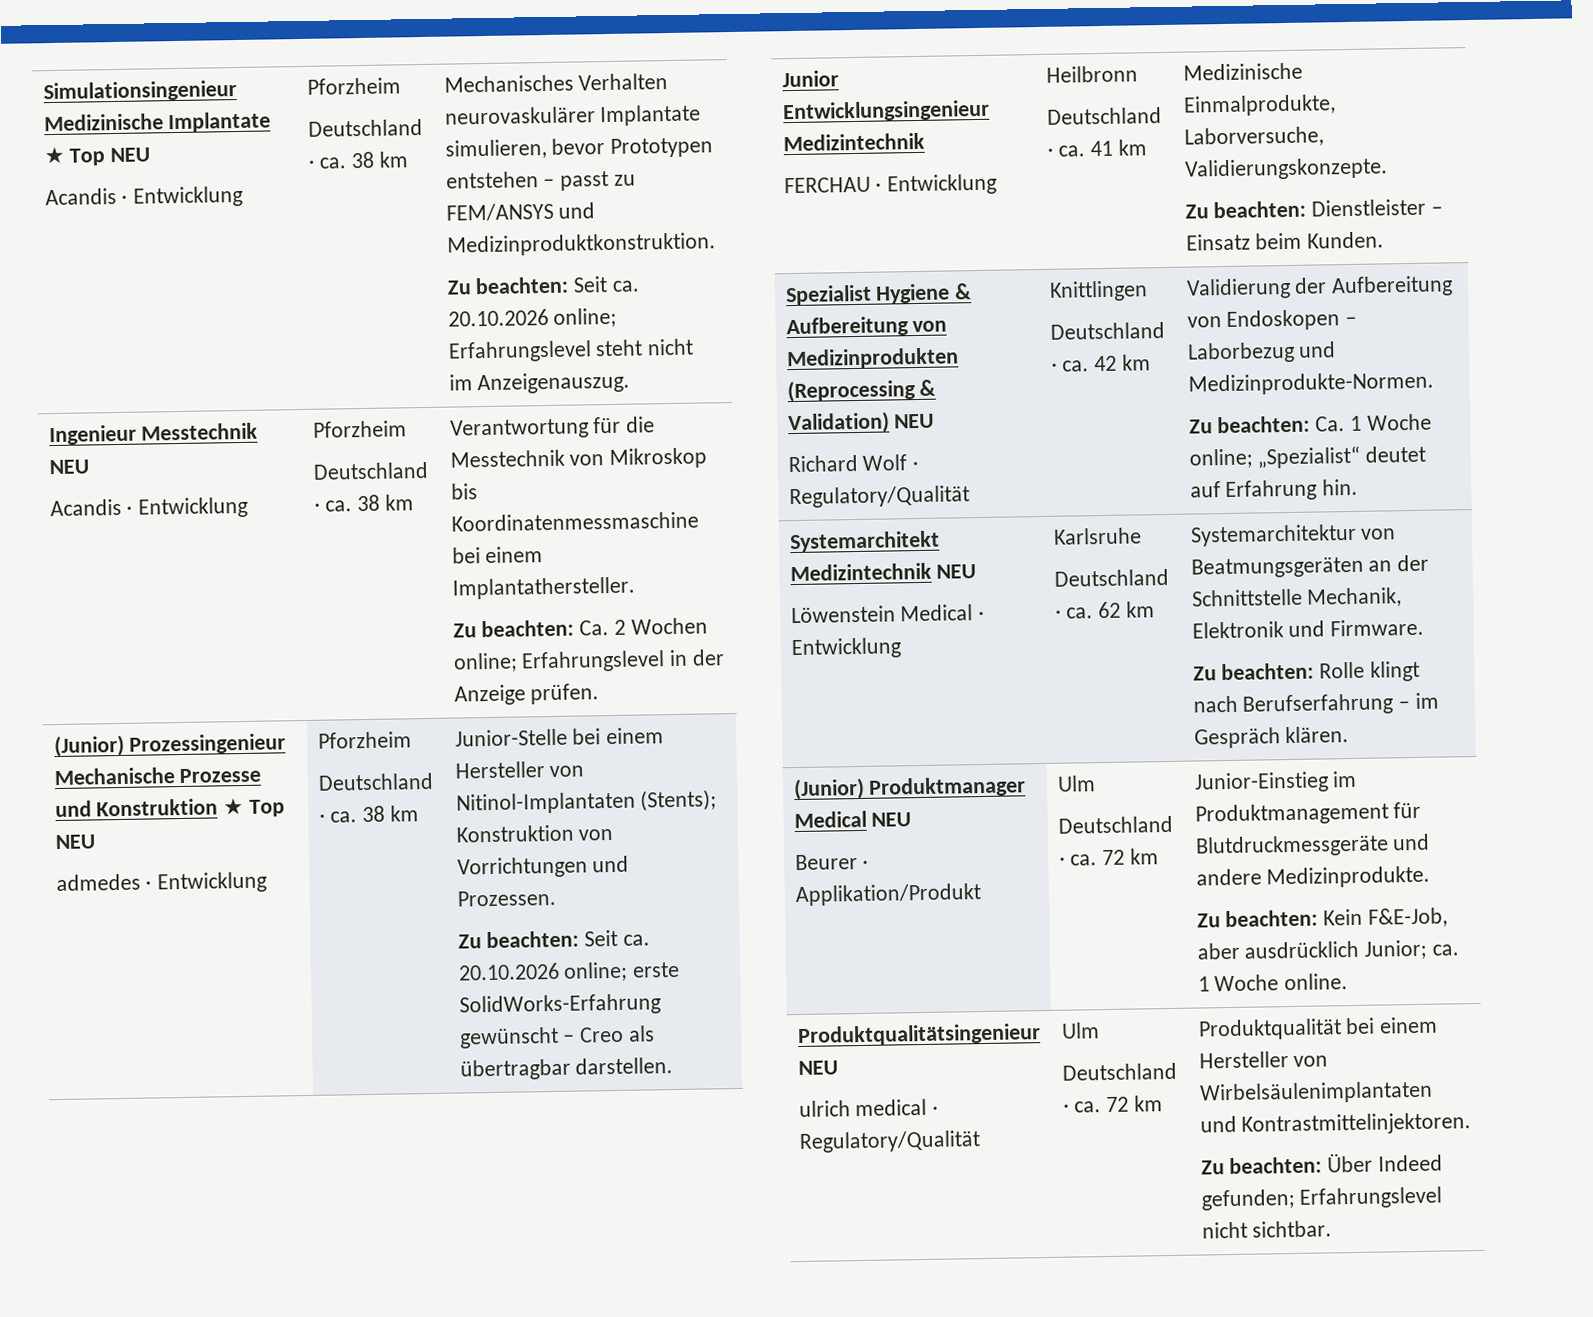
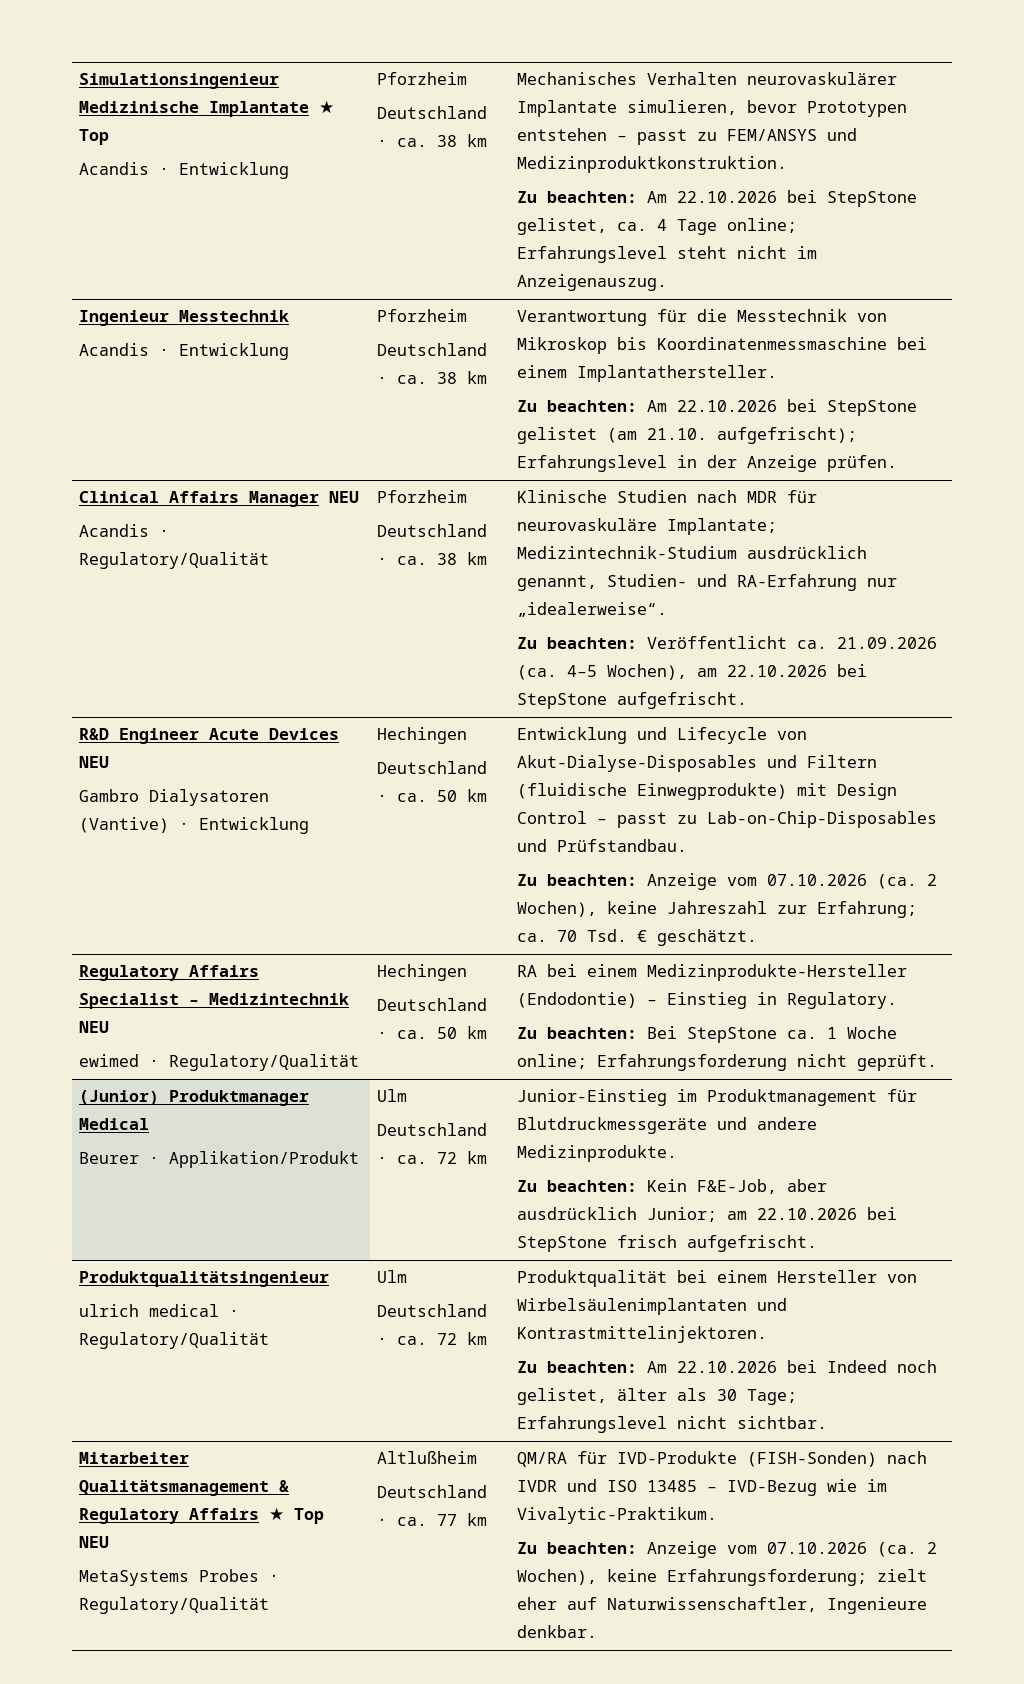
[110,147,151,163] NEU -> (110, 137) none
[573,276,640,293] [447,308,549,327] Seit ca. 20.10.2026 -> [647,190,918,207] [517,218,718,235] Am 22.10.2026 bei StepStone gelistet, ca. 4 Tage
[48,459,89,475] NEU -> (290, 316) none
[579,617,708,636] [452,652,518,673] Ca. 2 Wochen online; -> [647,399,918,416] [517,427,858,444] Am 22.10.2026 bei StepStone gelistet (am 21.10. aufgefrischt);
[53,733,287,758] [53,767,262,786] [54,797,285,818] [54,834,95,850] [55,871,268,894] [317,731,412,749] [317,772,434,791] [318,805,419,823] [454,727,665,747] [454,761,585,779] [455,789,718,815] [455,824,614,843] [456,855,630,879] [456,889,556,907] [457,929,650,949] [457,961,681,982] [458,993,661,1017] [458,1025,655,1049] [459,1057,674,1081] [781,70,839,88] [781,99,990,123] [782,132,925,152] [783,173,998,196] [1045,65,1138,83] [1046,107,1162,125] [1046,139,1147,157] [1182,62,1303,81] [1182,94,1336,117] [1183,126,1324,148] [1183,157,1388,181] [1184,198,1443,219] [1185,231,1385,251] [784,283,973,306] [785,316,948,338] [785,347,959,370] [786,379,937,403] [787,411,935,435] [787,454,920,473] [788,485,970,509] [1048,280,1148,302] [1049,321,1165,340] [1050,354,1151,372] [1185,275,1454,300] [1186,309,1358,331] [1186,341,1337,364] [1187,371,1434,396] [1188,413,1432,434] [1188,445,1427,469] [1189,478,1359,502] [788,530,940,553] [789,562,977,582] [790,604,986,624] [790,637,901,660] [1052,527,1142,545] [1053,568,1169,587] [1054,601,1155,619] [1189,523,1397,547] [1190,554,1430,579] [1190,587,1403,608] [1191,618,1425,639] [1192,660,1420,682] [1192,692,1439,716] [1193,726,1350,749] (Junior) Prozessingenieur Mechanische Prozesse und Konstruktion ★ Top NEU // admedes · Entwicklung | Pforzheim // Deutschland · ca. 38 km | Junior-Stelle bei einem Hersteller von Nitinol-Implantaten (Stents); Konstruktion von Vorrichtungen und Prozessen. // Zu beachten: Seit ca. 20.10.2026 online; erste SolidWorks-Erfahrung gewünscht – Creo als übertragbar darstellen. // Junior Entwicklungsingenieur Medizintechnik // FERCHAU · Entwicklung | Heilbronn // Deutschland · ca. 41 km | Medizinische Einmalprodukte, Laborversuche, Validierungskonzepte. // Zu beachten: Dienstleister – Einsatz beim Kunden. // Spezialist Hygiene & Aufbereitung von Medizinprodukten (Reprocessing & Validation) NEU // Richard Wolf · Regulatory/Qualität | Knittlingen // Deutschland · ca. 42 km | Validierung der Aufbereitung von Endoskopen – Laborbezug und Medizinprodukte-Normen. // Zu beachten: Ca. 1 Woche online; „Spezialist“ deutet auf Erfahrung hin. // Systemarchitekt Medizintechnik NEU // Löwenstein Medical · Entwicklung | Karlsruhe // Deutschland · ca. 62 km | Systemarchitektur von Beatmungsgeräten an der Schnittstelle Mechanik, Elektronik und Firmware. // Zu beachten: Rolle klingt nach Berufserfahrung – im Gespräch klären. -> [79,491,360,507] [79,524,170,537] [79,552,270,569] [377,490,468,503] [377,524,488,537] [377,552,488,565] [517,490,818,503] [517,518,778,535] [517,546,868,559] [517,574,898,591] [517,602,668,617] [517,636,938,649] [517,664,868,680] [517,692,748,709] [79,728,340,744] [79,756,110,768] [79,789,270,806] [79,817,310,834] [377,727,468,744] [377,761,488,774] [377,789,488,802] [517,727,808,744] [517,755,878,772] [517,783,898,800] [517,811,938,828] [517,839,688,852] [517,873,938,890] [517,901,918,918] [517,929,758,946] [79,965,260,981] [79,993,350,1009] [79,1021,110,1033] [79,1054,360,1071] [377,964,468,981] [377,998,488,1011] [377,1026,488,1039] [517,964,908,981] [517,992,898,1009] [517,1026,898,1043] [517,1054,938,1071] Clinical Affairs Manager NEU // Acandis · Regulatory/Qualität | Pforzheim // Deutschland · ca. 38 km | Klinische Studien nach MDR für neurovaskuläre Implantate; Medizintechnik-Studium ausdrücklich genannt, Studien- und RA-Erfahrung nur „idealerweise“. // Zu beachten: Veröffentlicht ca. 21.09.2026 (ca. 4–5 Wochen), am 22.10.2026 bei StepStone aufgefrischt. // R&D Engineer Acute Devices NEU // Gambro Dialysatoren (Vantive) · Entwicklung | Hechingen // Deutschland · ca. 50 km | Entwicklung und Lifecycle von Akut-Dialyse-Disposables und Filtern (fluidische Einwegprodukte) mit Design Control – passt zu Lab-on-Chip-Disposables und Prüfstandbau. // Zu beachten: Anzeige vom 07.10.2026 (ca. 2 Wochen), keine Jahreszahl zur Erfahrung; ca. 70 Tsd. € geschätzt. // Regulatory Affairs Specialist – Medizintechnik NEU // ewimed · Regulatory/Qualität | Hechingen // Deutschland · ca. 50 km | RA bei einem Medizinprodukte-Hersteller (Endodontie) – Einstieg in Regulatory. // Zu beachten: Bei StepStone ca. 1 Woche online; Erfahrungsforderung nicht geprüft.
[871,812,912,827] NEU -> (150, 1124) none
[1431,944,1459,956] [1197,973,1349,992] ca. 1 Woche online. -> [727,1207,898,1220] [517,1235,818,1252] am 22.10.2026 bei StepStone frisch aufgefrischt.
[797,1060,838,1076] NEU -> (330, 1279) none
[1327,1152,1443,1173] [1200,1186,1443,1211] [1201,1220,1333,1239] Über Indeed gefunden; Erfahrungslevel nicht sichtbar. -> [647,1360,938,1373] [517,1388,798,1405] [517,1416,828,1433] [79,1452,190,1464] [79,1480,290,1496] [79,1507,325,1524] [79,1536,110,1548] [79,1569,280,1586] [79,1597,270,1614] [377,1451,478,1464] [377,1485,488,1498] [377,1513,488,1526] [517,1451,928,1467] [517,1479,888,1496] [517,1507,718,1524] [517,1541,938,1558] [517,1569,928,1586] [517,1597,928,1614] [517,1625,598,1638] Am 22.10.2026 bei Indeed noch gelistet, älter als 30 Tage; Erfahrungslevel nicht sichtbar. // Mitarbeiter Qualitätsmanagement & Regulatory Affairs ★ Top NEU // MetaSystems Probes · Regulatory/Qualität | Altlußheim // Deutschland · ca. 77 km | QM/RA für IVD-Produkte (FISH-Sonden) nach IVDR und ISO 13485 – IVD-Bezug wie im Vivalytic-Praktikum. // Zu beachten: Anzeige vom 07.10.2026 (ca. 2 Wochen), keine Erfahrungsforderung; zielt eher auf Naturwissenschaftler, Ingenieure denkbar.

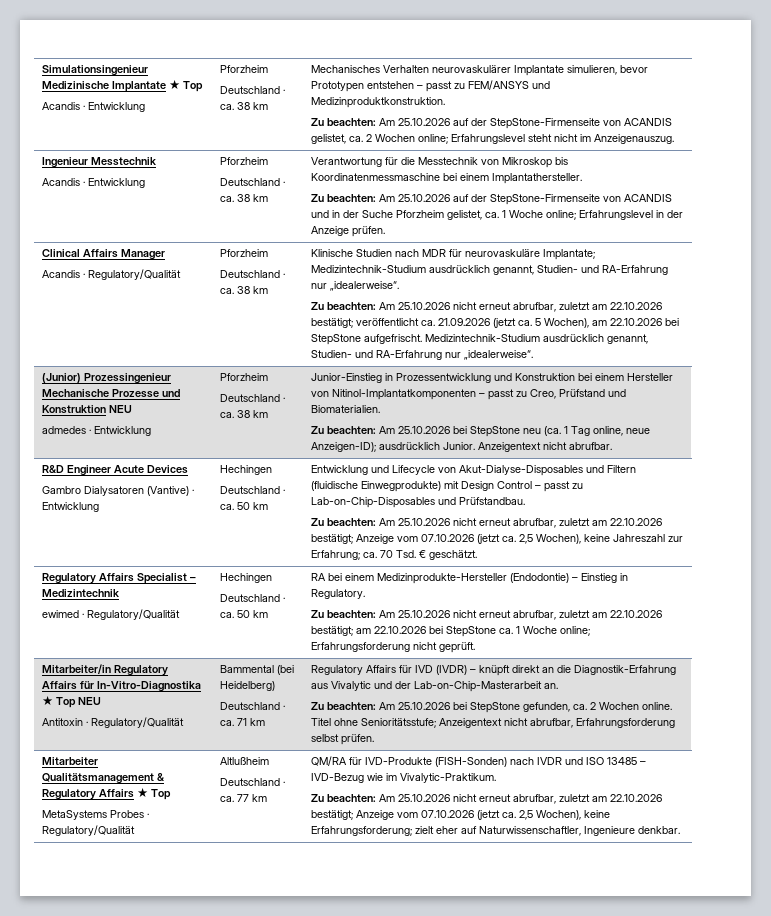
[677,190,918,207] [517,218,718,235] 22.10.2026 bei StepStone gelistet, ca. 4 Tage -> [398,118,673,129] [311,134,416,144] 25.10.2026 auf der StepStone-Firmenseite von ACANDIS gelistet, ca. 2 Wochen
[677,399,918,416] [517,427,858,444] 22.10.2026 bei StepStone gelistet (am 21.10. aufgefrischt); -> [398,194,673,205] [311,210,577,220] 25.10.2026 auf der StepStone-Firmenseite von ACANDIS und in der Suche Pforzheim gelistet, ca. 1 Woche online;
[329,491,360,503] NEU -> (166, 254) none
[647,636,938,649] [517,665,598,680] Veröffentlicht ca. 21.09.2026 (ca. 4–5 -> [379,302,663,312] [311,318,542,328] Am 25.10.2026 nicht erneut abrufbar, zuletzt am 22.10.2026 bestätigt; veröffentlicht ca. 21.09.2026 (jetzt ca. 5
(748, 700) none -> [425,334,649,344] [311,350,534,360] [42,373,172,384] [42,389,181,398] [42,405,133,414] [42,426,152,436] [220,373,269,381] [220,394,286,402] [220,410,269,418] [311,373,674,383] [311,389,627,400] [311,405,381,413] [311,426,651,437] [311,442,613,452] Medizintechnik-Studium ausdrücklich genannt, Studien- und RA-Erfahrung nur „idealerweise“. // (Junior) Prozessingenieur Mechanische Prozesse und Konstruktion NEU // admedes · Entwicklung | Pforzheim // Deutschland · ca. 38 km | Junior-Einstieg in Prozessentwicklung und Konstruktion bei einem Hersteller von Nitinol-Implantatkomponenten – passt zu Creo, Prüfstand und Biomaterialien. // Zu beachten: Am 25.10.2026 bei StepStone neu (ca. 1 Tag online, neue Anzeigen-ID); ausdrücklich Junior. Anzeigentext nicht abrufbar.
[79,756,110,768] NEU -> (189, 469) none
[647,873,938,890] Anzeige vom 07.10.2026 (ca. 2 -> [379,518,663,528] [311,534,534,544] Am 25.10.2026 nicht erneut abrufbar, zuletzt am 22.10.2026 bestätigt; Anzeige vom 07.10.2026 (jetzt ca. 2,5
[79,1021,110,1033] NEU -> (120, 593) none
[647,1026,678,1039] Bei -> [379,610,663,620] [311,626,444,636] Am 25.10.2026 nicht erneut abrufbar, zuletzt am 22.10.2026 bestätigt; am 22.10.2026 bei
[79,1090,310,1106] [79,1118,150,1130] [79,1151,360,1168] [377,1089,408,1102] [377,1123,488,1136] [377,1151,488,1164] [517,1089,918,1106] [517,1117,818,1134] [517,1145,678,1162] [517,1179,828,1194] [517,1207,898,1222] [517,1235,818,1252] [79,1271,330,1287] [79,1304,240,1317] [79,1332,270,1349] [377,1270,408,1283] [377,1304,488,1317] [377,1332,488,1345] [517,1270,918,1287] [517,1298,788,1315] [517,1326,768,1343] [517,1360,938,1373] [517,1388,798,1405] [517,1416,828,1433] (Junior) Produktmanager Medical // Beurer · Applikation/Produkt | Ulm // Deutschland · ca. 72 km | Junior-Einstieg im Produktmanagement für Blutdruckmessgeräte und andere Medizinprodukte. // Zu beachten: Kein F&E-Job, aber ausdrücklich Junior; am 22.10.2026 bei StepStone frisch aufgefrischt. // Produktqualitätsingenieur // ulrich medical · Regulatory/Qualität | Ulm // Deutschland · ca. 72 km | Produktqualität bei einem Hersteller von Wirbelsäulenimplantaten und Kontrastmittelinjektoren. // Zu beachten: Am 22.10.2026 bei Indeed noch gelistet, älter als 30 Tage; Erfahrungslevel nicht sichtbar. -> [42,664,169,676] [42,681,202,692] [42,695,102,708] [42,717,185,728] [220,665,295,675] [220,681,276,691] [220,702,286,710] [220,718,266,726] [311,665,677,676] [311,681,559,692] [311,702,673,713] [311,718,676,728] [311,734,375,745] Mitarbeiter/in Regulatory Affairs für In-Vitro-Diagnostika ★ Top NEU // Antitoxin · Regulatory/Qualität | Bammental (bei Heidelberg) // Deutschland · ca. 71 km | Regulatory Affairs für IVD (IVDR) – knüpft direkt an die Diagnostik-Erfahrung aus Vivalytic und der Lab-on-Chip-Masterarbeit an. // Zu beachten: Am 25.10.2026 bei StepStone gefunden, ca. 2 Wochen online. Titel ohne Senioritätsstufe; Anzeigentext nicht abrufbar, Erfahrungsforderung selbst prüfen.
[79,1536,110,1548] NEU -> (172, 794) none
[647,1541,938,1558] Anzeige vom 07.10.2026 (ca. 2 -> [379,794,663,804] [311,810,534,820] Am 25.10.2026 nicht erneut abrufbar, zuletzt am 22.10.2026 bestätigt; Anzeige vom 07.10.2026 (jetzt ca. 2,5

